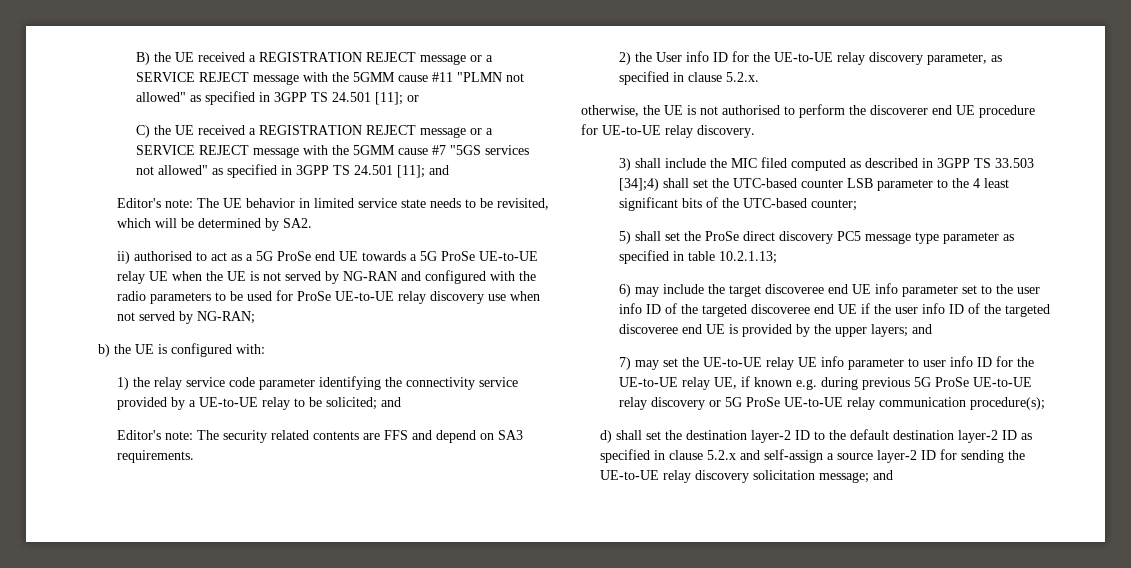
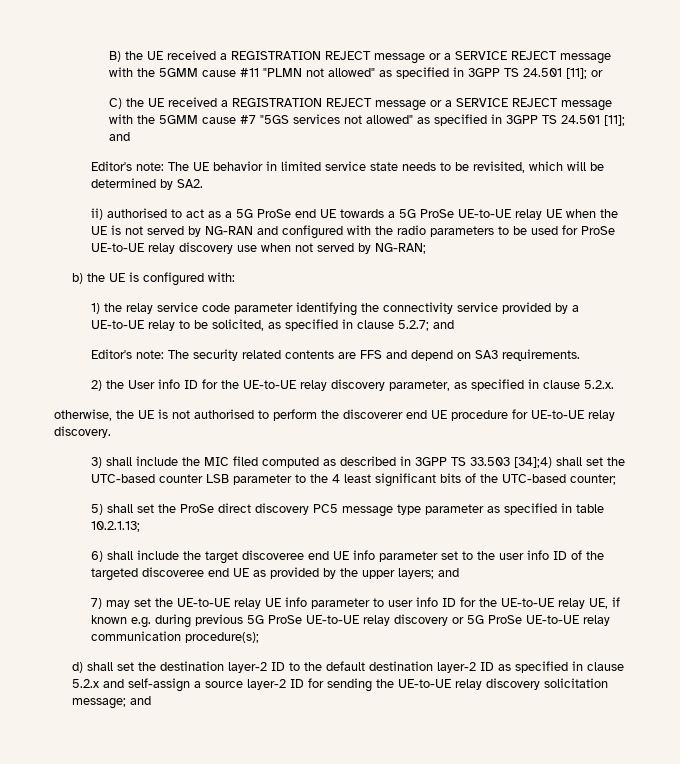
[326,397,378,410] solicited; -> [211,319,429,331] solicited, as specified in clause 5.2.7;
[635,287,660,297] may -> [106,551,133,560] shall
[861,303,1051,317] [619,324,739,334] if the user info ID of the targeted discoveree end UE is -> [252,570,266,577] as

